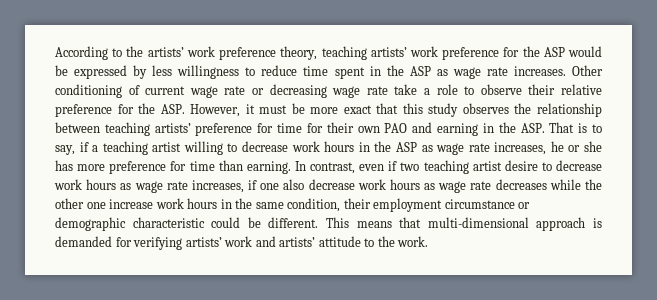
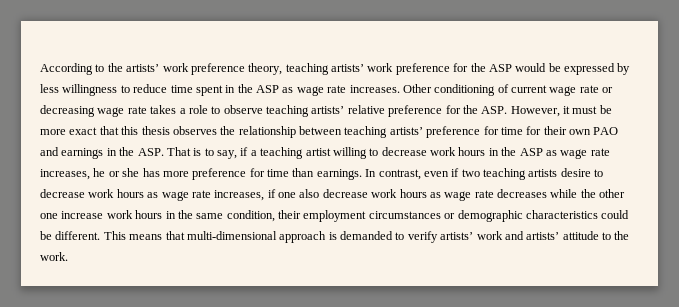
[394,84,418,95] take -> [150,105,177,114] takes
[528,84,556,95] their -> [266,105,345,117] teaching artists’
[428,103,459,117] study -> [141,126,170,135] thesis
[437,123,479,136] earning -> [61,148,104,159] earnings
[246,161,291,174] earning. -> [316,169,362,180] earnings.
[472,161,502,171] artist -> [528,169,558,177] artists
[444,199,515,209] circumstance -> [368,211,441,219] circumstances
[132,217,205,228] characteristic -> [525,210,598,219] characteristics
[115,237,183,250] for verifying -> [395,231,438,243] to verify

